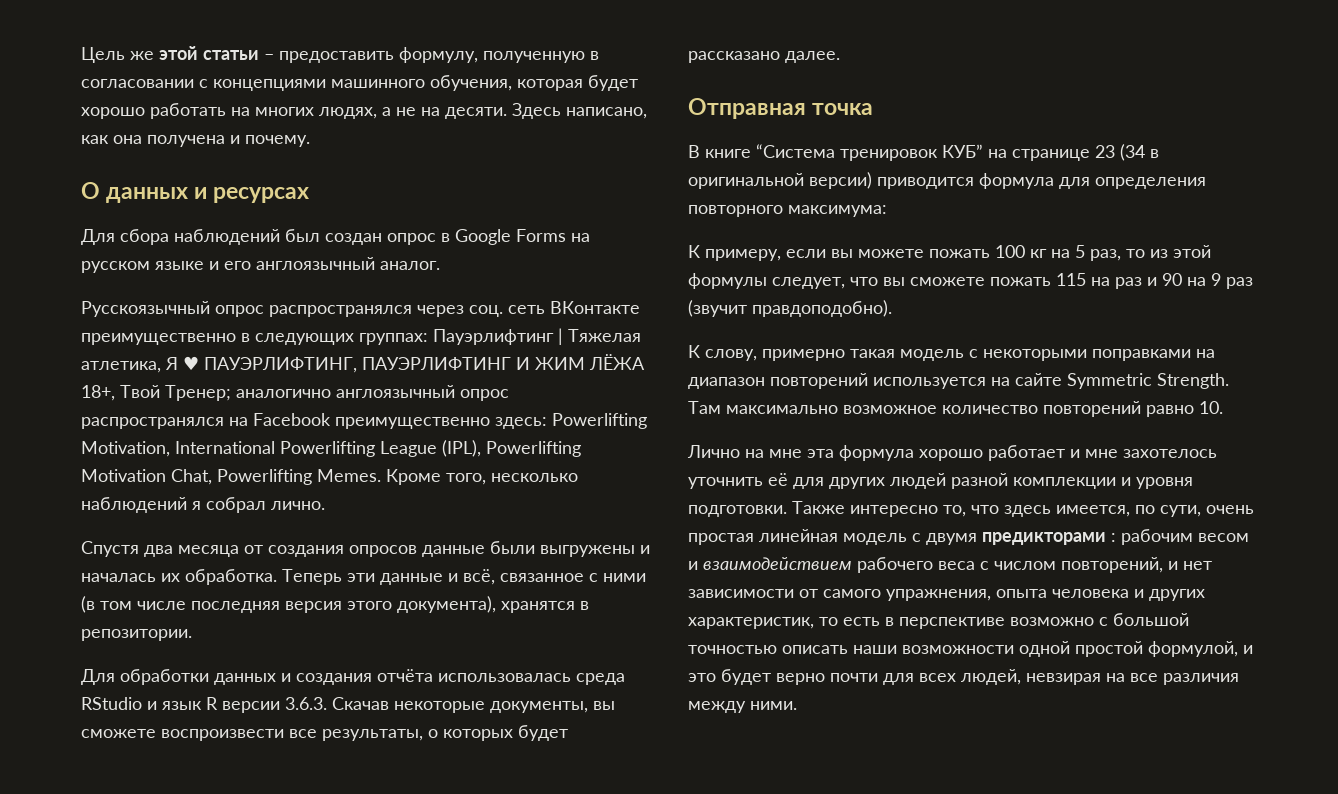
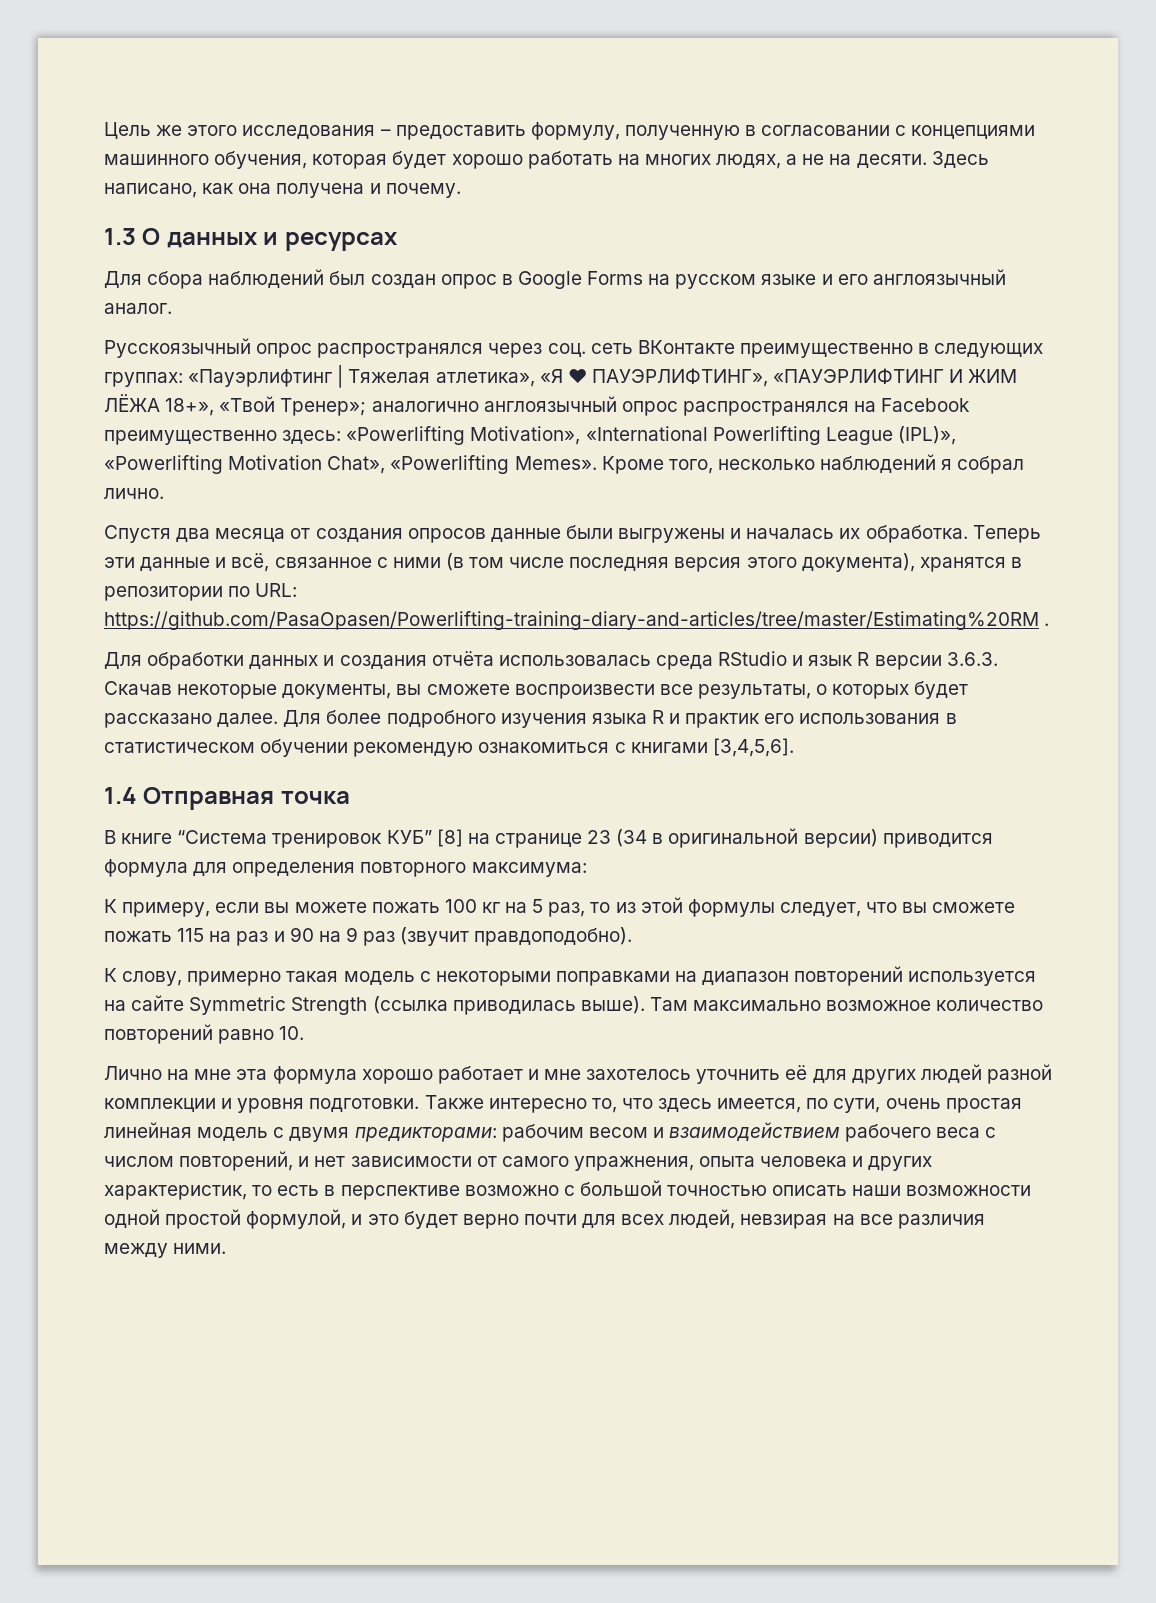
[159,46,259,60] этой статьи -> [187,125,376,139] этого исследования
(310, 141) none -> [104,228,136,245] 1.3
[433,329,554,345] Пауэрлифтинг -> [188,369,333,387] «Пауэрлифтинг
[81,354,645,373] [81,385,231,401] атлетика, Я ♥ ПАУЭРЛИФТИНГ, ПАУЭРЛИФТИНГ И ЖИМ ЛЁЖА 18+, Твой Тренер; -> [435,368,1018,387] [104,394,367,416] атлетика», «Я ♥ ПАУЭРЛИФТИНГ», «ПАУЭРЛИФТИНГ И ЖИМ ЛЁЖА 18+», «Твой Тренер»;
[552,413,647,429] [81,440,581,457] [81,469,381,485] Powerlifting Motivation, International Powerlifting League (IPL), Powerlifting Motivation Chat, Powerlifting Memes. -> [346,426,956,445] [104,455,597,474] «Powerlifting Motivation», «International Powerlifting League (IPL)», «Powerlifting Motivation Chat», «Powerlifting Memes».
[81,629,192,641] репозитории. -> [104,583,298,601] [104,611,1050,630] репозитории по URL: https://github.com/PasaOpasen/Powerlifting-training-diary-and-articles/tree/master/Estimating%20RM .
(840, 57) // -> [283,710,957,728] [104,738,794,757] [104,787,137,804] Для более подробного изучения языка R и практик его использования в статистическом обучении рекомендую ознакомиться с книгами [3,4,5,6]. // 1.4
(983, 151) none -> [436,829,463,847] [8]
[1157,373,1229,389] Strength. -> [291,996,645,1015] Strength (ссылка приводилась выше).
[982,532,1116,545] предикторами : -> [354,1127,497,1142] предикторами:

